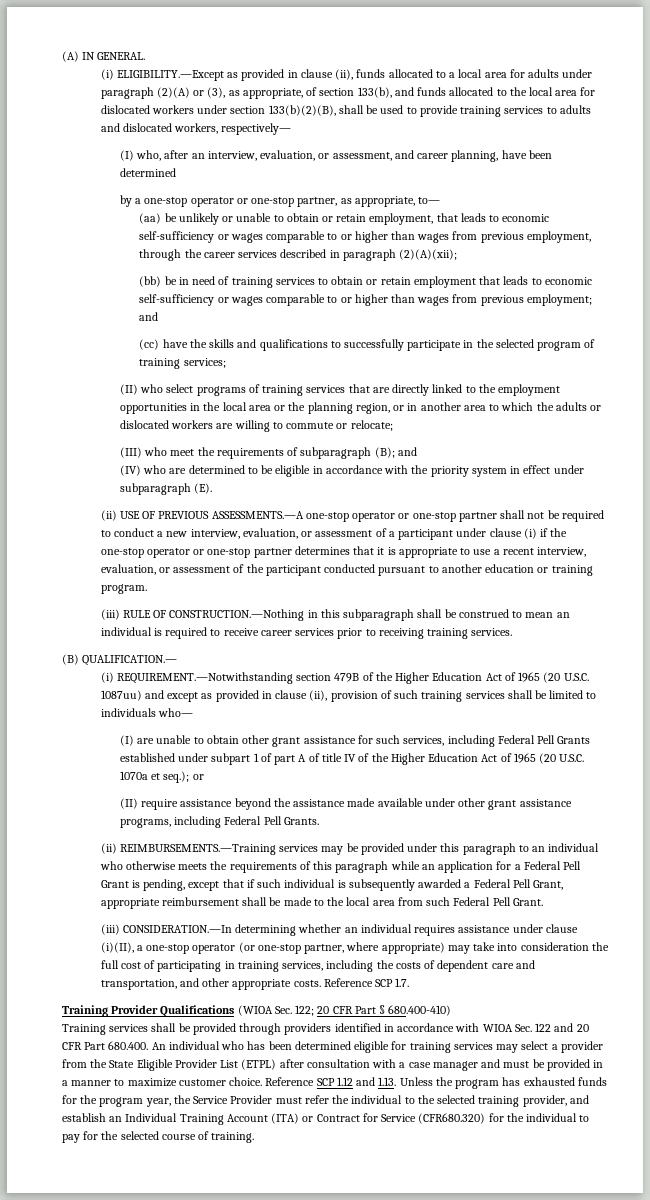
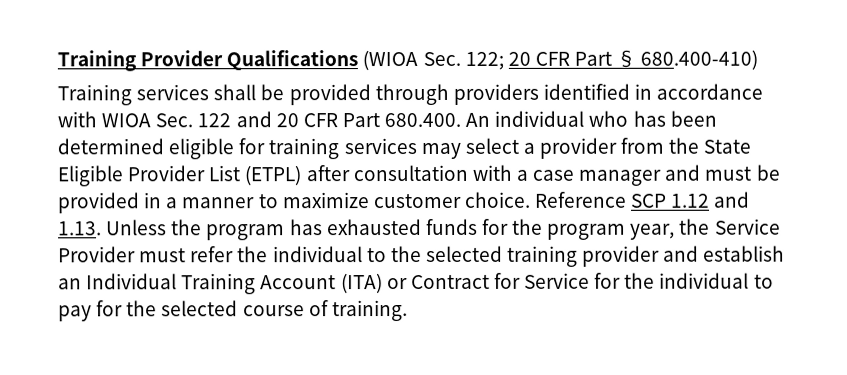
[62,51,146,62] [100,69,593,81] [100,87,596,99] [100,105,591,117] [100,123,292,135] [119,150,552,162] [119,168,176,177] [119,195,441,207] [139,213,550,225] [139,231,591,243] [139,249,457,261] [139,276,592,288] [139,294,592,306] [139,312,159,321] [139,339,596,351] [139,358,226,369] [119,384,561,396] [119,402,602,414] [119,420,393,432] [119,447,417,459] [119,465,584,477] [119,483,213,495] [100,510,604,522] [100,528,568,540] [100,546,587,558] [100,564,593,576] [100,584,147,594] [100,609,570,621] [100,627,513,639] [62,654,178,666] [100,672,589,684] [100,690,597,702] [100,708,193,717] [119,735,591,747] [119,753,585,765] [119,771,204,783] [119,798,572,810] [119,816,319,828] [100,843,600,855] [99,861,582,873] [100,879,564,891] [100,897,543,909] [100,924,578,936] [100,942,609,954] [100,960,535,972] [100,978,410,990] (A) IN GENERAL. // (i) ELIGIBILITY.—Except as provided in clause (ii), funds allocated to a local area for adults under paragraph (2)(A) or (3), as appropriate, of section 133(b), and funds allocated to the local area for dislocated workers under section 133(b)(2)(B), shall be used to provide training services to adults and dislocated workers, respectively— // (I) who, after an interview, evaluation, or assessment, and career planning, have been determined // by a one-stop operator or one-stop partner, as appropriate, to— // (aa) be unlikely or unable to obtain or retain employment, that leads to economic self-sufficiency or wages comparable to or higher than wages from previous employment, through the career services described in paragraph (2)(A)(xii); // (bb) be in need of training services to obtain or retain employment that leads to economic self-sufficiency or wages comparable to or higher than wages from previous employment; and // (cc) have the skills and qualifications to successfully participate in the selected program of training services; // (II) who select programs of training services that are directly linked to the employment opportunities in the local area or the planning region, or in another area to which the adults or dislocated workers are willing to commute or relocate; // (III) who meet the requirements of subparagraph (B); and // (IV) who are determined to be eligible in accordance with the priority system in effect under subparagraph (E). // (ii) USE OF PREVIOUS ASSESSMENTS.—A one-stop operator or one-stop partner shall not be required to conduct a new interview, evaluation, or assessment of a participant under clause (i) if the one-stop operator or one-stop partner determines that it is appropriate to use a recent interview, evaluation, or assessment of the participant conducted pursuant to another education or training program. // (iii) RULE OF CONSTRUCTION.—Nothing in this subparagraph shall be construed to mean an individual is required to receive career services prior to receiving training services. // (B) QUALIFICATION.— // (i) REQUIREMENT.—Notwithstanding section 479B of the Higher Education Act of 1965 (20 U.S.C. 1087uu) and except as provided in clause (ii), provision of such training services shall be limited to individuals who— // (I) are unable to obtain other grant assistance for such services, including Federal Pell Grants established under subpart 1 of part A of title IV of the Higher Education Act of 1965 (20 U.S.C. 1070a et seq.); or // (II) require assistance beyond the assistance made available under other grant assistance programs, including Federal Pell Grants. // (ii) REIMBURSEMENTS.—Training services may be provided under this paragraph to an individual who otherwise meets the requirements of this paragraph while an application for a Federal Pell Grant is pending, except that if such individual is subsequently awarded a Federal Pell Grant, appropriate reimbursement shall be made to the local area from such Federal Pell Grant. // (iii) CONSIDERATION.—In determining whether an individual requires assistance under clause (i)(II), a one-stop operator (or one-stop partner, where appropriate) may take into consideration the full cost of participating in training services, including the costs of dependent care and transportation, and other appropriate costs. Reference SCP 1.7. // -> (57, 61) none
[522,1095,567,1107] provider, -> [582,245,661,267] provider
[418,1113,486,1124] (CFR680.320) -> (591, 280) none

